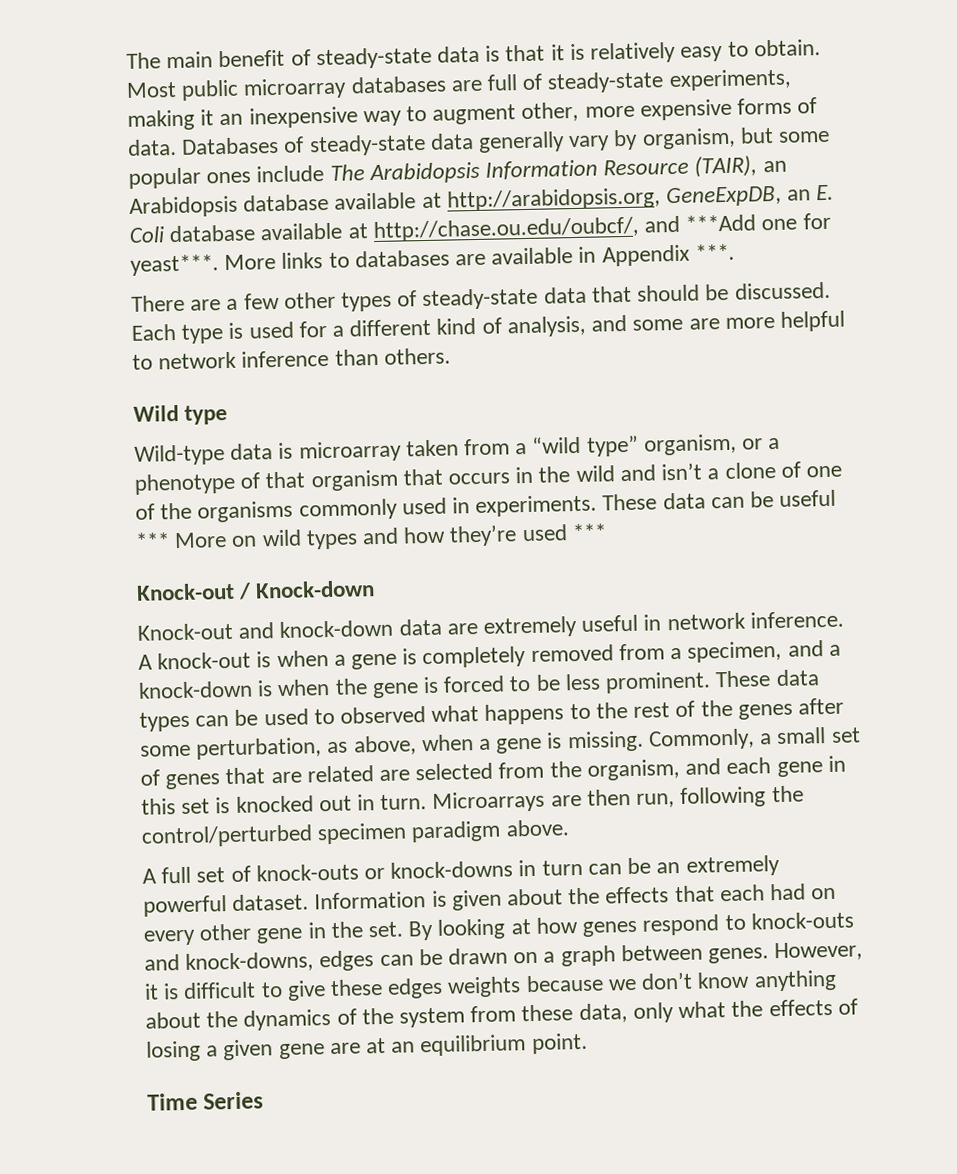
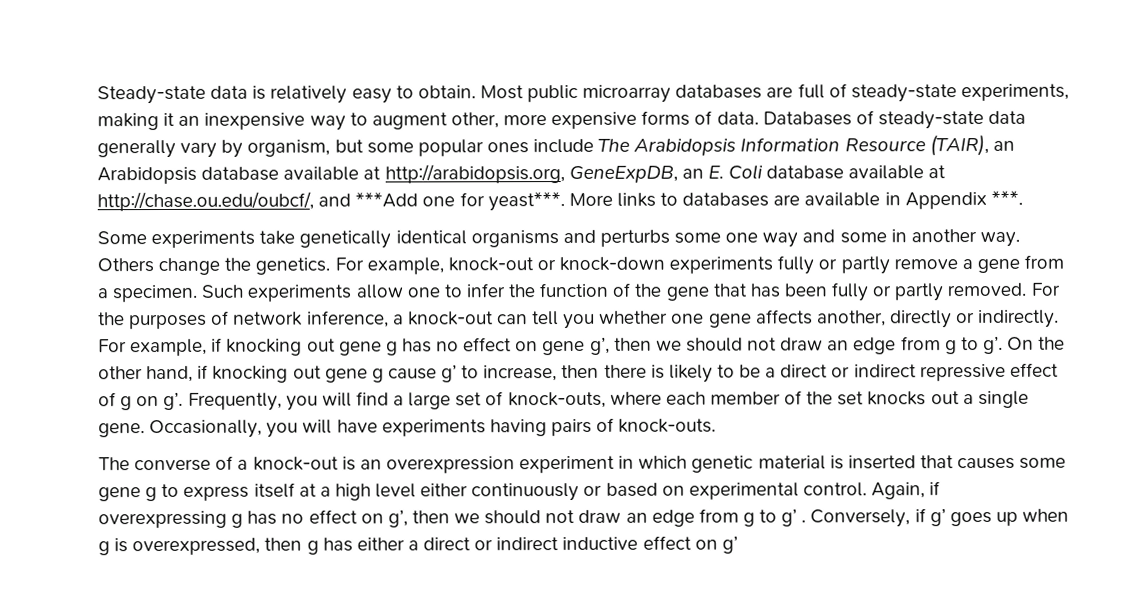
[126,44,565,70] The main benefit of steady-state data is that it -> [97,85,249,105] Steady-state data
[131,281,831,312] [131,310,845,344] [132,347,451,370] [133,404,229,425] [134,433,781,466] [134,461,842,495] [135,489,837,523] [135,523,607,550] [136,580,376,601] [137,610,844,641] [138,640,841,670] [138,669,820,699] [139,697,844,732] [140,727,861,760] [140,755,846,790] [141,785,804,815] [141,819,570,848] [142,855,780,884] [143,883,837,917] [143,911,854,946] [144,941,864,973] [144,969,837,1001] [145,998,858,1031] [146,1032,588,1062] [147,1091,265,1111] There are a few other types of steady-state data that should be discussed. Each type is used for a different kind of analysis, and some are more helpful to network inference than others. // Wild type // Wild-type data is microarray taken from a “wild type” organism, or a phenotype of that organism that occurs in the wild and isn’t a clone of one of the organisms commonly used in experiments. These data can be useful *** More on wild types and how they’re used *** // Knock-out / Knock-down // Knock-out and knock-down data are extremely useful in network inference. A knock-out is when a gene is completely removed from a specimen, and a knock-down is when the gene is forced to be less prominent. These data types can be used to observed what happens to the rest of the genes after some perturbation, as above, when a gene is missing. Commonly, a small set of genes that are related are selected from the organism, and each gene in this set is knocked out in turn. Microarrays are then run, following the control/perturbed specimen paradigm above. // A full set of knock-outs or knock-downs in turn can be an extremely powerful dataset. Information is given about the effects that each had on every other gene in the set. By looking at how genes respond to knock-outs and knock-downs, edges can be drawn on a graph between genes. However, it is difficult to give these edges weights because we don’t know anything about the dynamics of the system from these data, only what the effects of losing a given gene are at an equilibrium point. // Time Series -> [97,229,1020,249] [97,254,1065,276] [97,282,1060,303] [98,309,1060,330] [98,335,1066,357] [98,362,1059,383] [98,390,1029,411] [98,417,717,439] [98,455,1067,474] [98,481,941,502] [98,508,1070,529] [98,535,738,556] Some experiments take genetically identical organisms and perturbs some one way and some in another way. Others change the genetics. For example, knock-out or knock-down experiments fully or partly remove a gene from a specimen. Such experiments allow one to infer the function of the gene that has been fully or partly removed. For the purposes of network inference, a knock-out can tell you whether one gene affects another, directly or indirectly. For example, if knocking out gene g has no effect on gene g’, then we should not draw an edge from g to g’. On the other hand, if knocking out gene g cause g’ to increase, then there is likely to be a direct or indirect repressive effect of g on g’. Frequently, you will find a large set of knock-outs, where each member of the set knocks out a single gene. Occasionally, you will have experiments having pairs of knock-outs. // The converse of a knock-out is an overexpression experiment in which genetic material is inserted that causes some gene g to express itself at a high level either continuously or based on experimental control. Again, if overexpressing g has no effect on g’, then we should not draw an edge from g to g’ . Conversely, if g’ goes up when g is overexpressed, then g has either a direct or indirect inductive effect on g’

